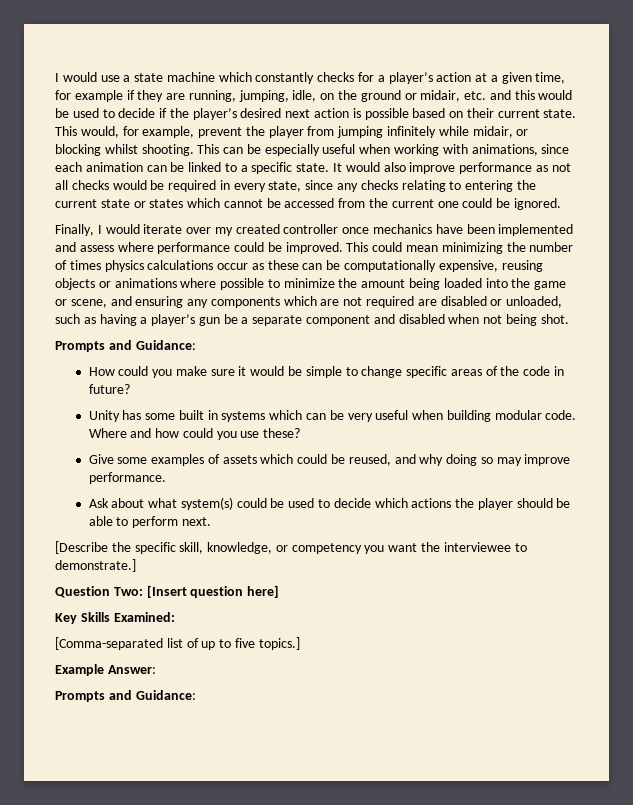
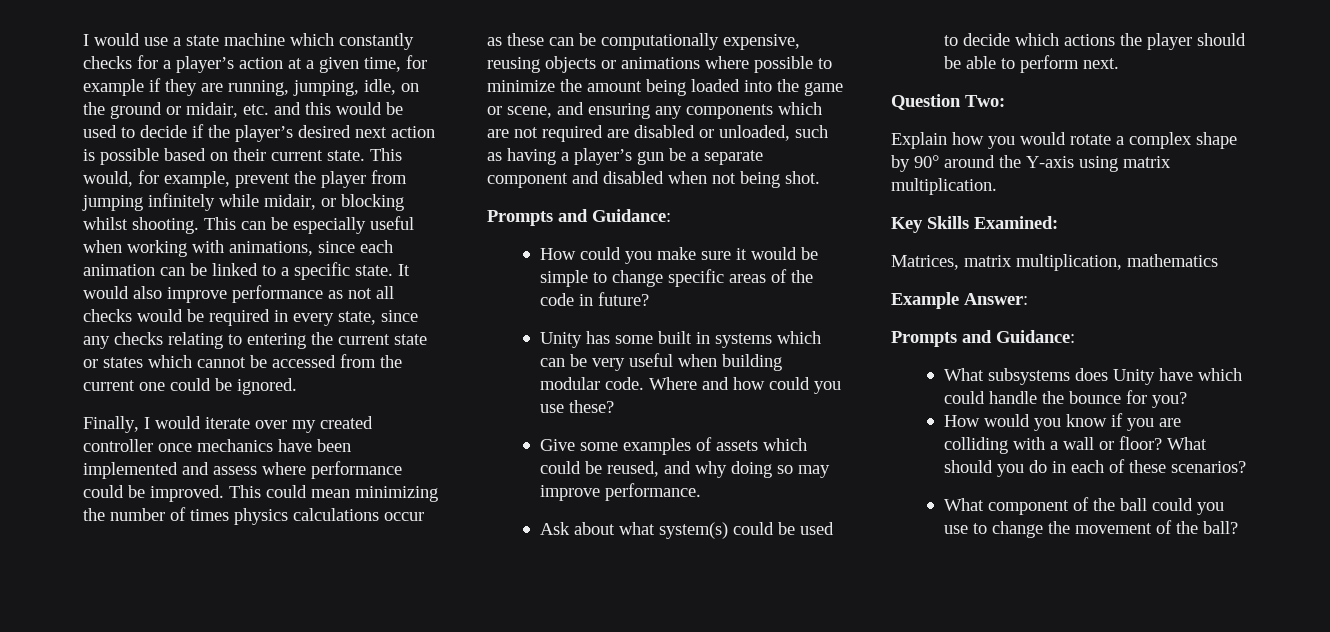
[55,541,527,554] [55,559,136,572] [55,585,280,598] [55,612,175,624] [55,637,300,650] [Describe the specific skill, knowledge, or competency you want the interviewee to demonstrate.] // Question Two: [Insert question here] // Key Skills Examined: // [Comma-separated list of up to five topics.] -> [891,94,1005,110] [891,132,1237,149] [891,155,1171,172] [891,178,997,195] [891,216,1058,233] [891,254,1218,271] Question Two: // Explain how you would rotate a complex shape by 90° around the Y-axis using matrix multiplication. // Key Skills Examined: // Matrices, matrix multiplication, mathematics
(196, 695) none -> [943,368,1242,385] [943,390,1187,408] [943,413,1181,431] [943,436,1207,454] [943,459,1246,477] [943,497,1224,515] [943,520,1238,538] // What subsystems does Unity have which could handle the bounce for you? // How would you know if you are colliding with a wall or floor? What should you do in each of these scenarios? // What component of the ball could you use to change the movement of the ball?

